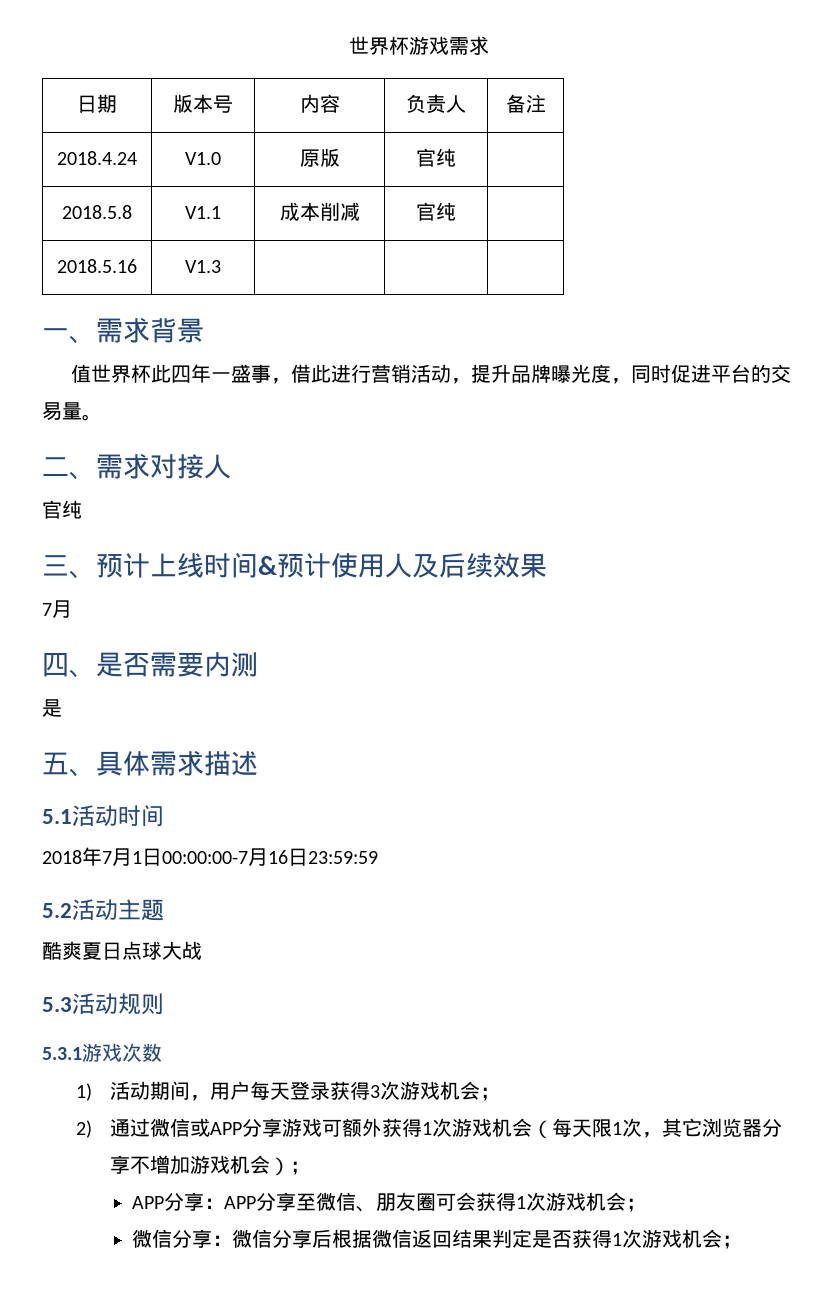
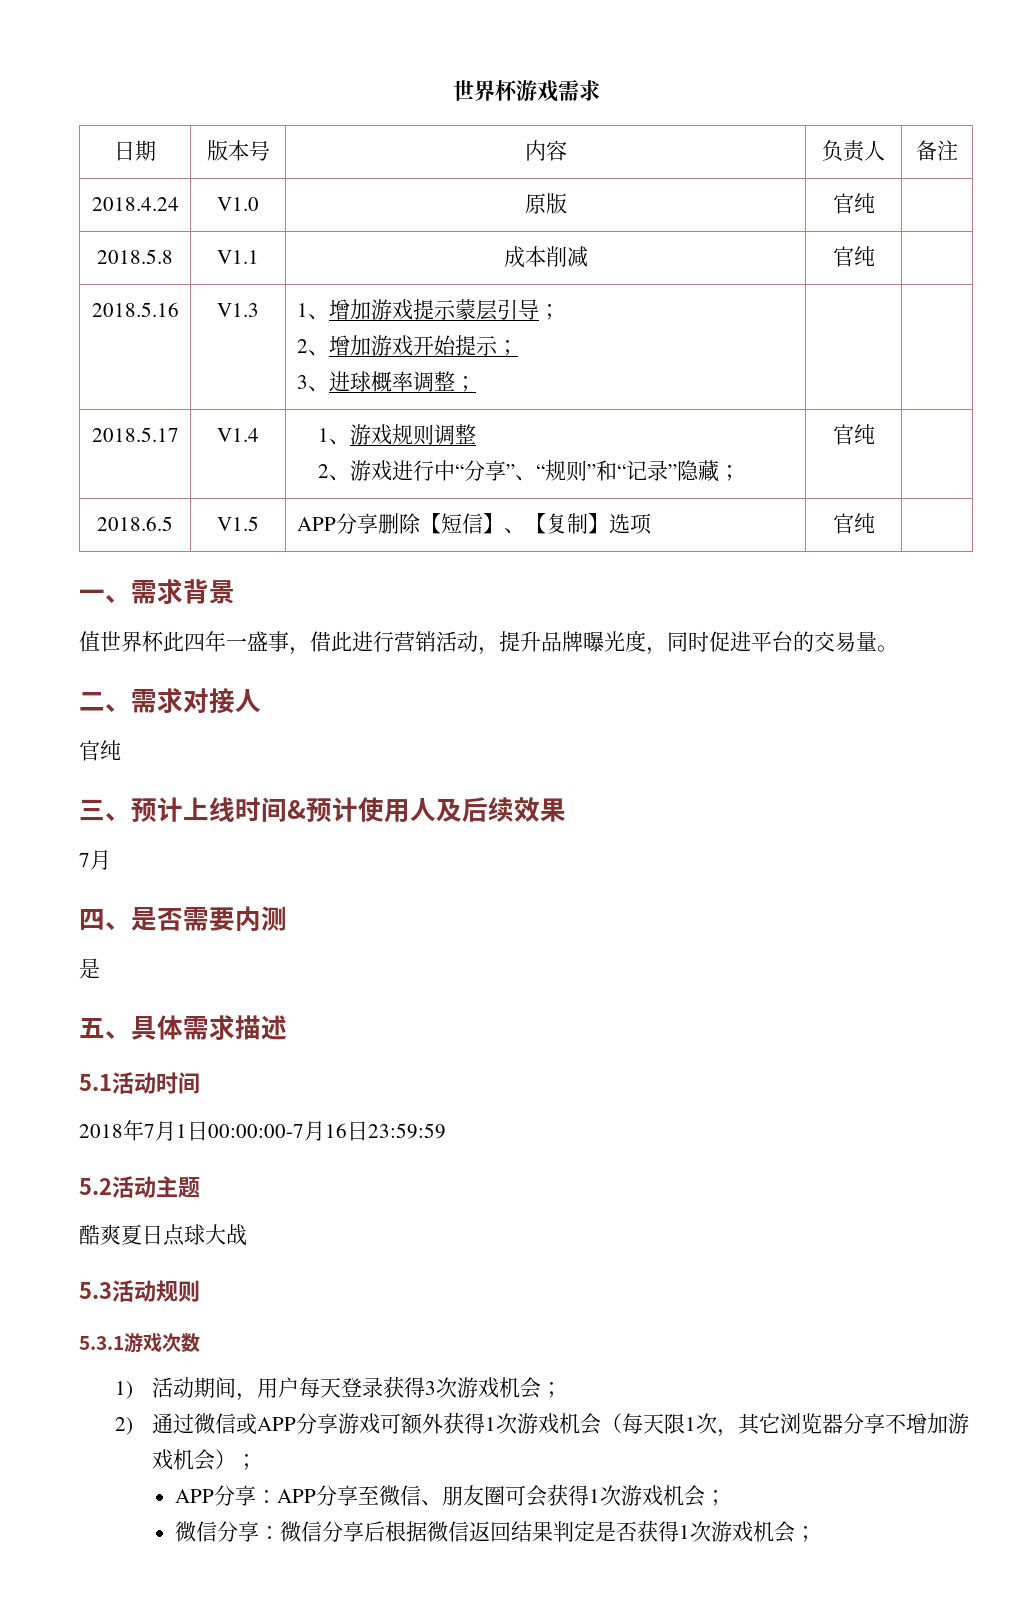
(221, 266) | -> [296,299,560,321] [296,335,518,356] [296,371,476,392] [91,427,179,442] [217,428,259,442] [318,424,477,445] [318,460,741,482] [832,424,875,445] [97,516,173,531] [217,516,259,531] [296,513,652,535] [832,513,875,534] 1、增加游戏提示蒙层引导； // 2、增加游戏开始提示； // 3、进球概率调整； | | // 2018.5.17 | V1.4 | 1、游戏规则调整 // 2、游戏进行中“分享”、“规则”和“记录”隐藏； | 官纯 | // 2018.6.5 | V1.5 | APP分享删除【短信】、【复制】选项 | 官纯

